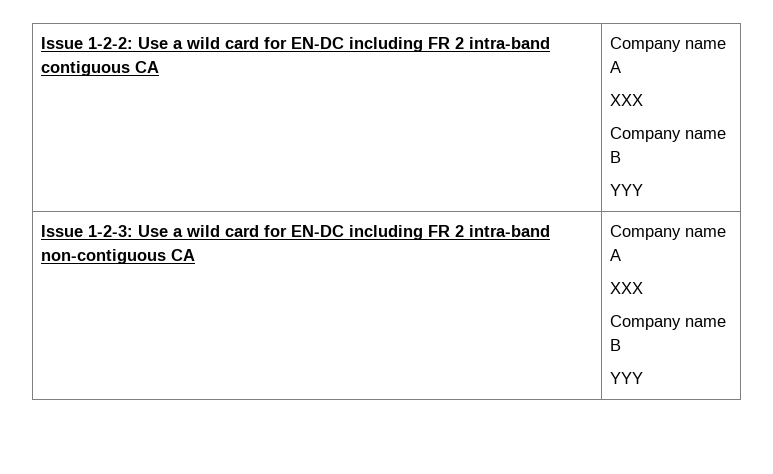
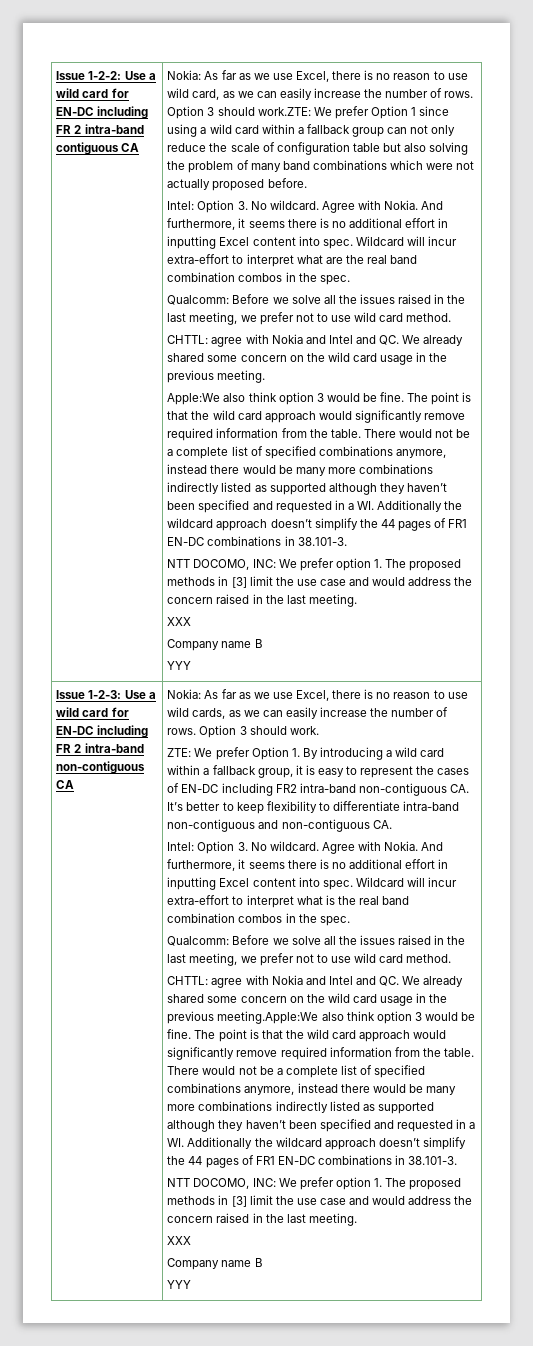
[610,37,727,52] [610,61,622,73] Company name A -> [167,70,468,82] [167,88,474,100] [167,106,450,119] [167,124,456,137] [167,142,469,155] [167,160,475,173] [167,178,307,191] [167,200,444,213] [167,218,449,230] [167,236,458,249] [167,254,418,267] [167,272,350,285] [167,294,466,305] [167,312,452,325] [167,334,464,347] [167,352,448,365] [167,370,266,383] [167,392,472,405] [167,410,466,423] [167,428,471,441] [167,446,447,459] [167,464,434,476] [167,482,448,495] [167,500,463,513] [167,518,468,531] [167,536,347,546] [167,558,462,571] [167,576,473,588] [167,594,357,607] Nokia: As far as we use Excel, there is no reason to use wild card, as we can easily increase the number of rows. Option 3 should work.ZTE: We prefer Option 1 since using a wild card within a fallback group can not only reduce the scale of configuration table but also solving the problem of many band combinations which were not actually proposed before. // Intel: Option 3. No wildcard. Agree with Nokia. And furthermore, it seems there is no additional effort in inputting Excel content into spec. Wildcard will incur extra-effort to interpret what are the real band combination combos in the spec. // Qualcomm: Before we solve all the issues raised in the last meeting, we prefer not to use wild card method. // CHTTL: agree with Nokia and Intel and QC. We already shared some concern on the wild card usage in the previous meeting. // Apple:We also think option 3 would be fine. The point is that the wild card approach would significantly remove required information from the table. There would not be a complete list of specified combinations anymore, instead there would be many more combinations indirectly listed as supported although they haven’t been specified and requested in a WI. Additionally the wildcard approach doesn’t simplify the 44 pages of FR1 EN-DC combinations in 38.101-3. // NTT DOCOMO, INC: We prefer option 1. The proposed methods in [3] limit the use case and would address the concern raised in the last meeting.
[610,225,727,240] [610,249,622,261] Company name A -> [167,689,468,701] [167,707,449,719] [167,725,319,738] [167,747,445,760] [167,765,470,778] [167,783,470,796] [167,801,460,814] [167,819,392,832] [167,841,444,854] [167,859,449,871] [167,877,458,890] [167,895,410,908] [167,913,350,926] [167,935,466,946] [167,953,452,966] [167,975,464,988] [167,993,448,1006] [167,1011,476,1024] [167,1029,447,1042] [167,1047,475,1060] [167,1065,426,1078] [167,1083,457,1095] [167,1101,434,1114] [167,1119,476,1132] [167,1137,467,1150] [167,1155,458,1168] [167,1177,462,1190] [167,1195,473,1207] [167,1213,357,1226] Nokia: As far as we use Excel, there is no reason to use wild cards, as we can easily increase the number of rows. Option 3 should work. // ZTE: We prefer Option 1. By introducing a wild card within a fallback group, it is easy to represent the cases of EN-DC including FR2 intra-band non-contiguous CA. It’s better to keep flexibility to differentiate intra-band non-contiguous and non-contiguous CA. // Intel: Option 3. No wildcard. Agree with Nokia. And furthermore, it seems there is no additional effort in inputting Excel content into spec. Wildcard will incur extra-effort to interpret what is the real band combination combos in the spec. // Qualcomm: Before we solve all the issues raised in the last meeting, we prefer not to use wild card method. // CHTTL: agree with Nokia and Intel and QC. We already shared some concern on the wild card usage in the previous meeting.Apple:We also think option 3 would be fine. The point is that the wild card approach would significantly remove required information from the table. There would not be a complete list of specified combinations anymore, instead there would be many more combinations indirectly listed as supported although they haven’t been specified and requested in a WI. Additionally the wildcard approach doesn’t simplify the 44 pages of FR1 EN-DC combinations in 38.101-3. // NTT DOCOMO, INC: We prefer option 1. The proposed methods in [3] limit the use case and would address the concern raised in the last meeting.

